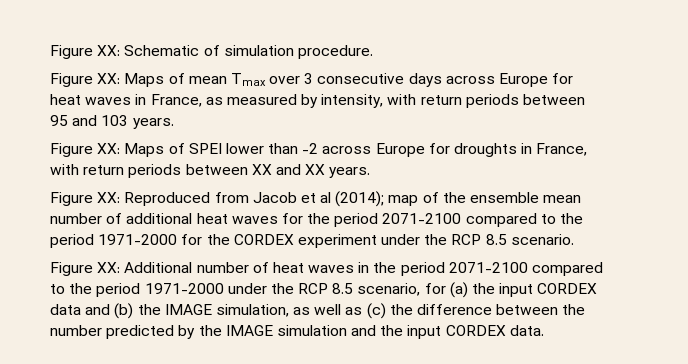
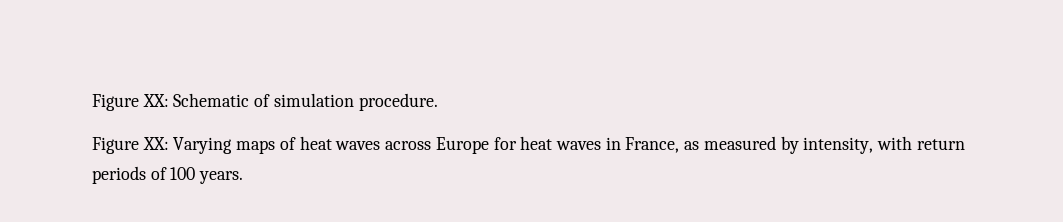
[124,73,442,87] Maps of mean Tmax over 3 consecutive days -> [173,136,381,154] Varying maps of heat waves
[523,94,586,105] [50,115,174,129] [50,143,588,157] [50,164,371,178] [50,191,582,207] [50,213,584,227] [50,234,574,248] [50,262,604,276] [50,282,598,298] [50,303,586,319] [50,325,544,339] between 95 and 103 years. // Figure XX: Maps of SPEI lower than -2 across Europe for droughts in France, with return periods between XX and XX years. // Figure XX: Reproduced from Jacob et al (2014); map of the ensemble mean number of additional heat waves for the period 2071-2100 compared to the period 1971-2000 for the CORDEX experiment under the RCP 8.5 scenario. // Figure XX: Additional number of heat waves in the period 2071-2100 compared to the period 1971-2000 under the RCP 8.5 scenario, for (a) the input CORDEX data and (b) the IMAGE simulation, as well as (c) the difference between the number predicted by the IMAGE simulation and the input CORDEX data. -> [150,167,244,184] of 100 years.

